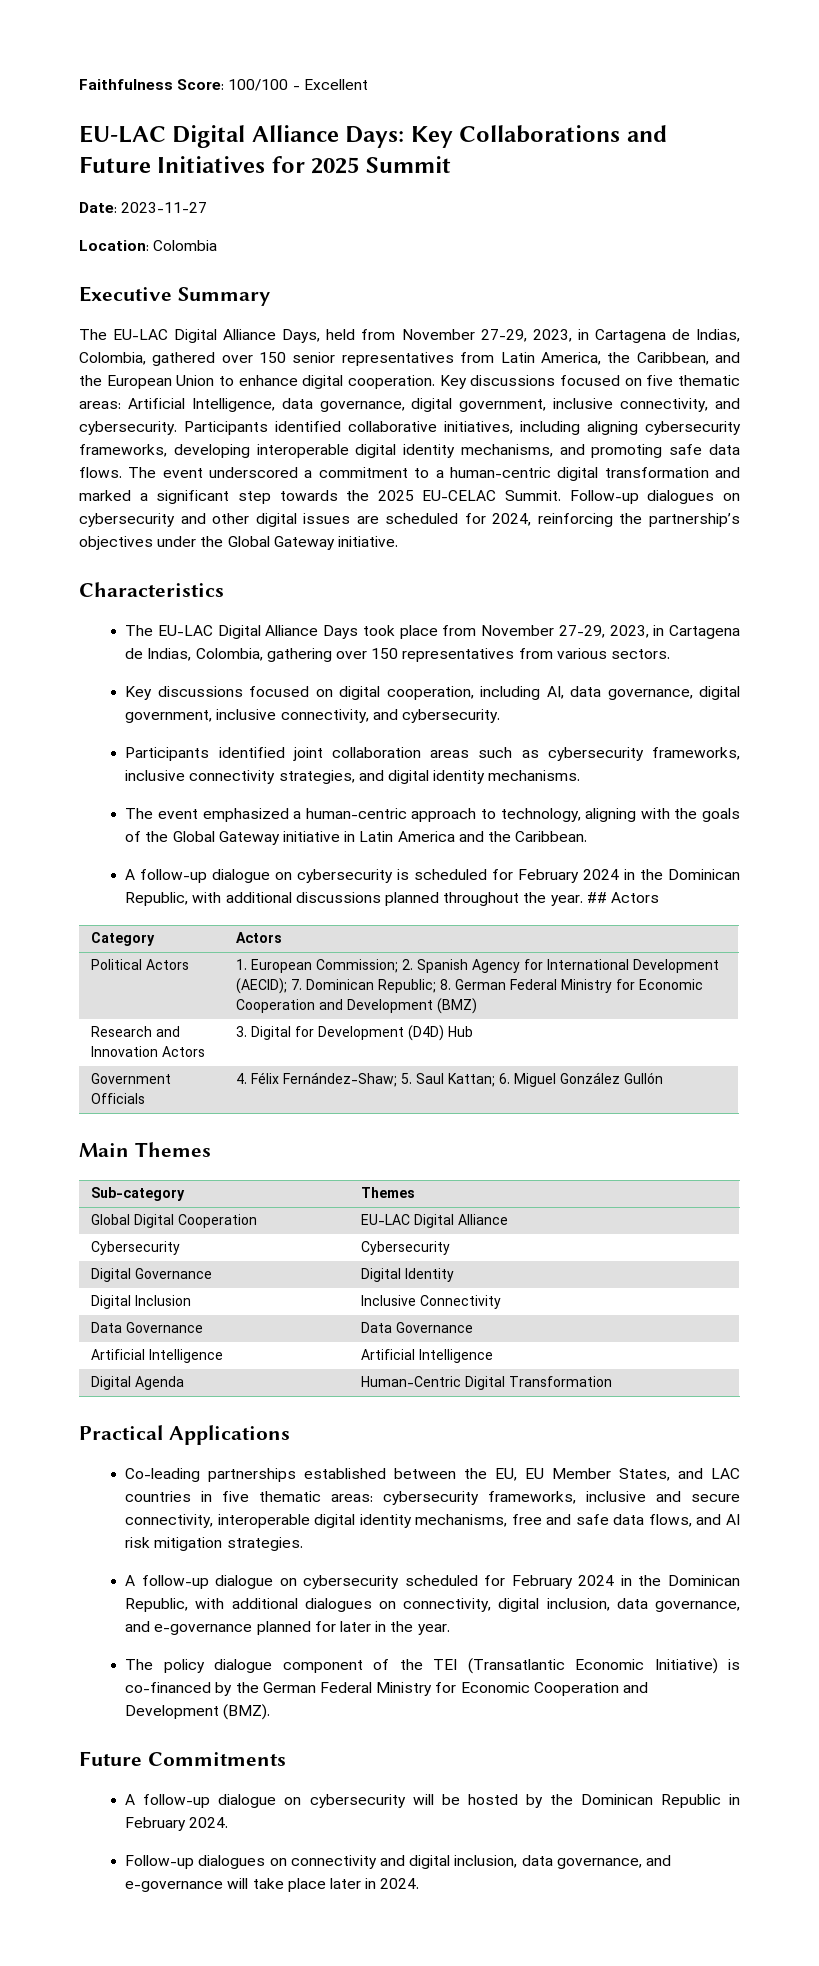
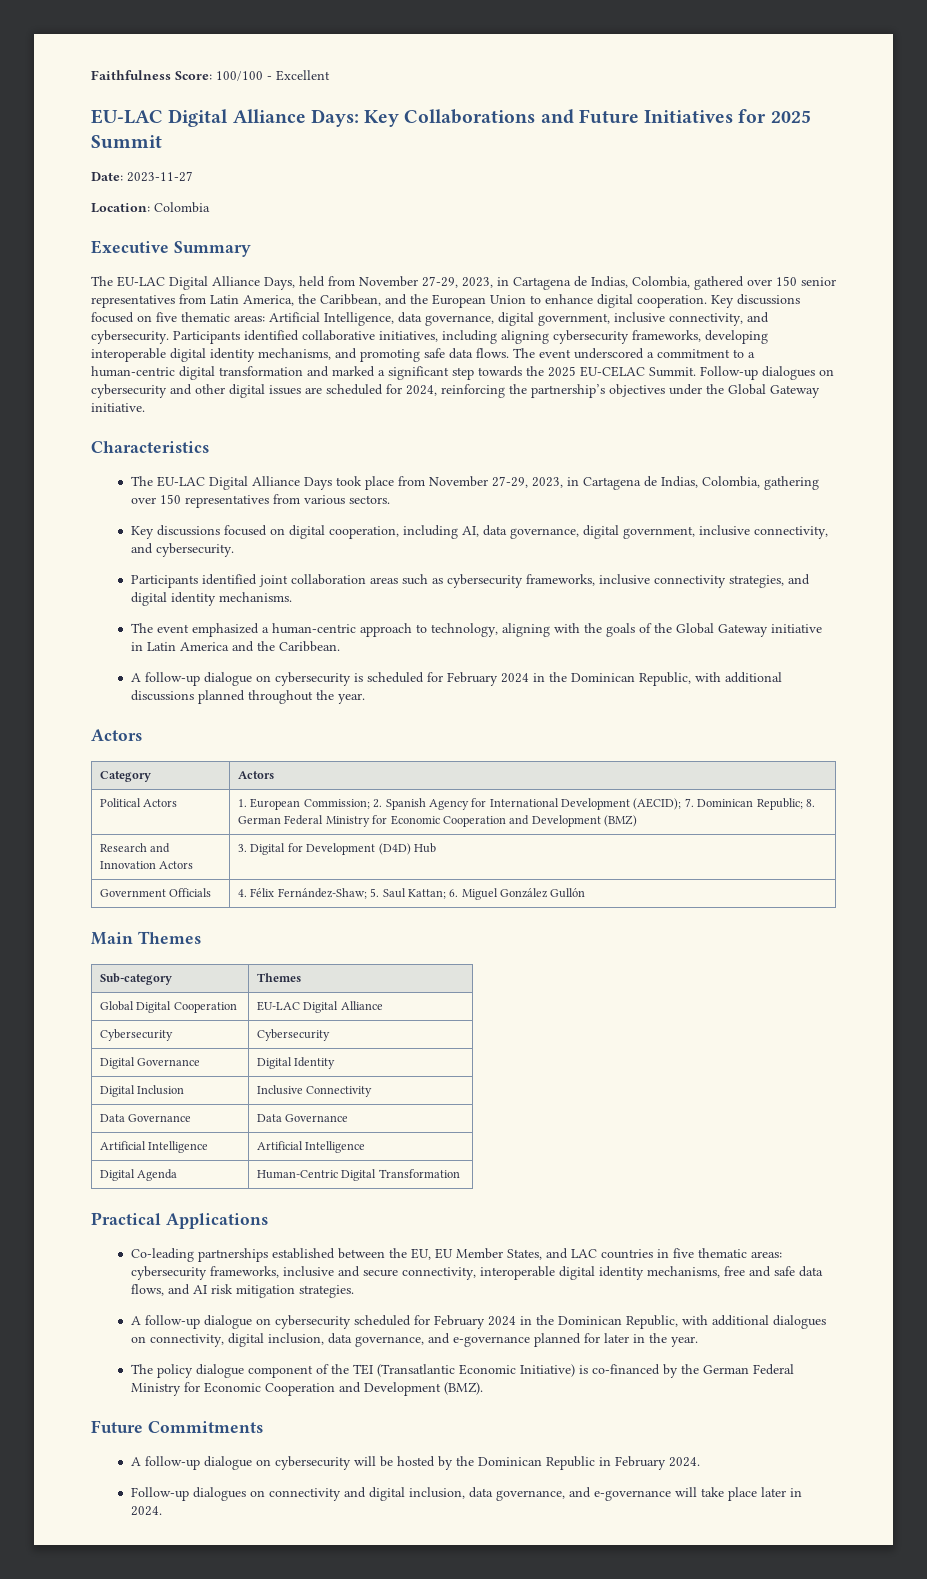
[586,892,607,903] ## -> (365, 698) //

